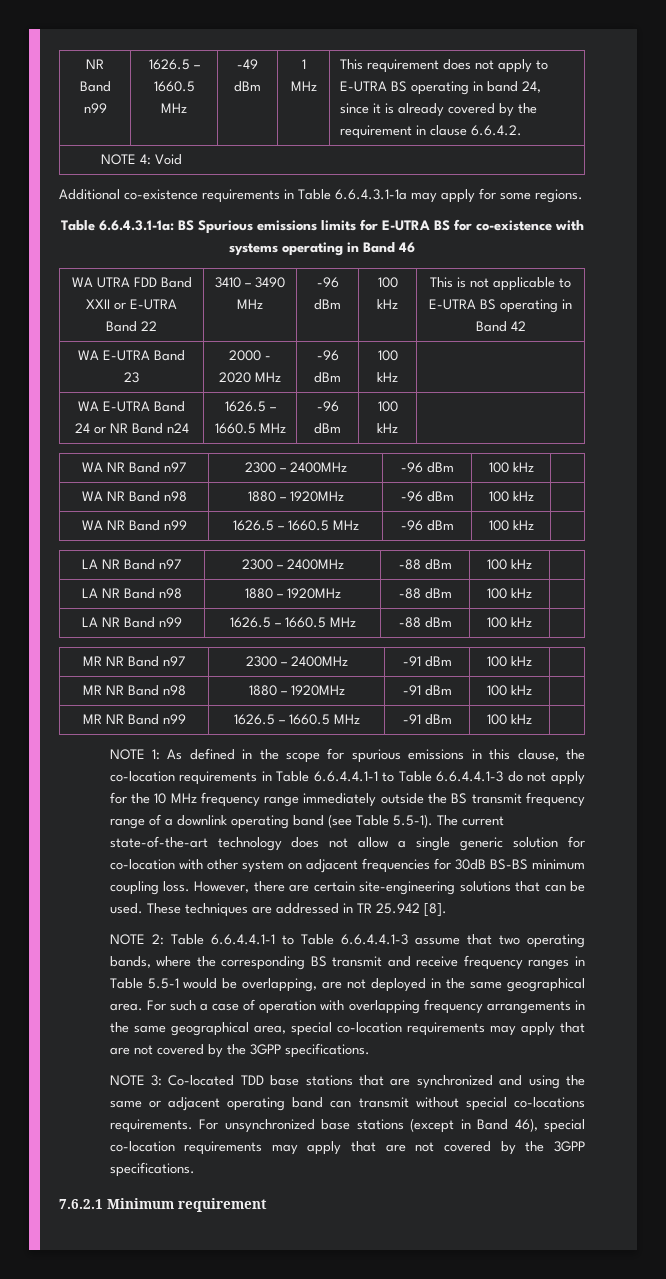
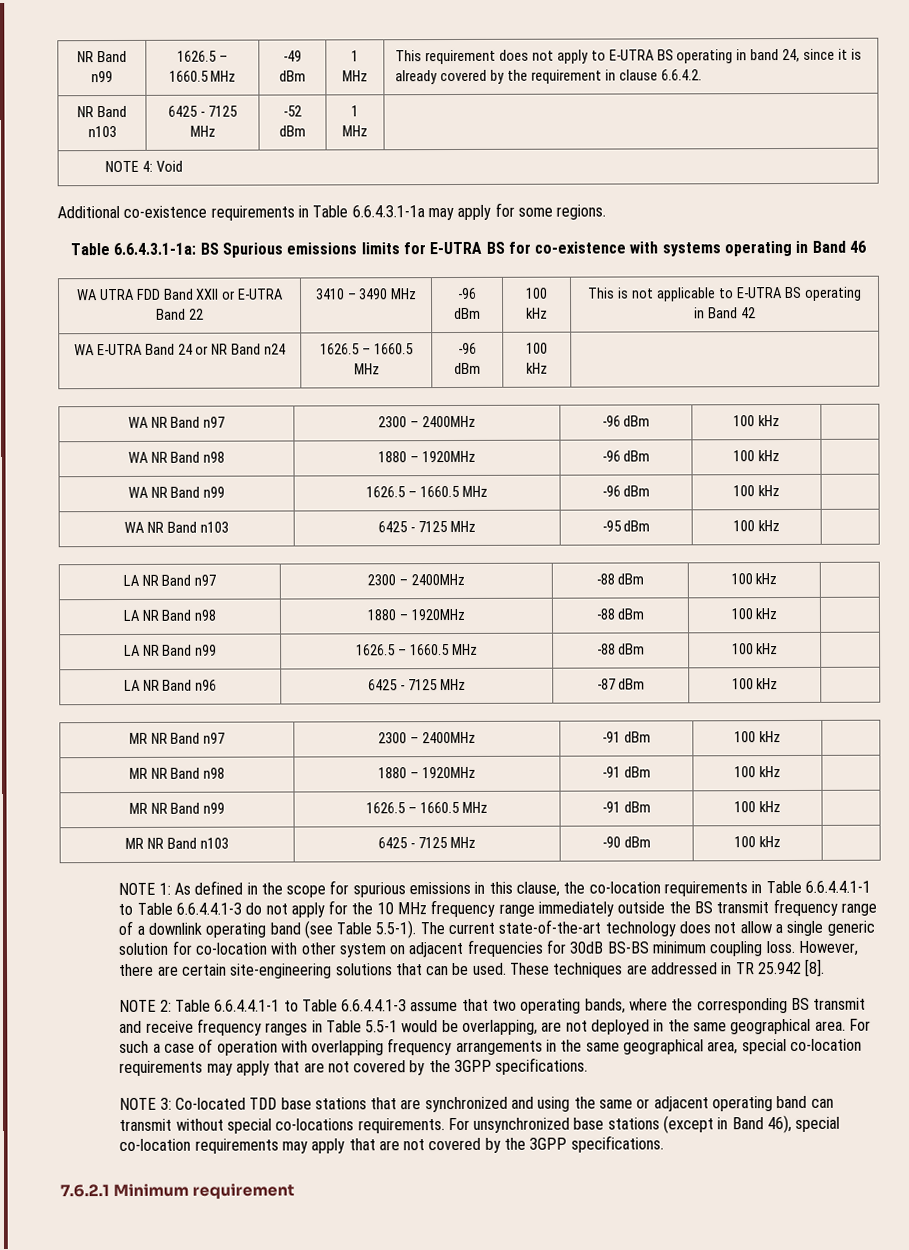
(523, 130) none -> [77,105,127,118] [87,126,117,138] [168,105,238,117] [189,125,216,137] [283,105,302,117] [279,125,306,137] [351,105,359,117] [342,125,368,137] // NR Band n103 | 6425 - 7125 MHz | -52 dBm | 1 MHz |
[78,350,185,361] [124,372,139,383] [229,350,271,361] [219,372,281,383] [316,350,339,361] [314,372,341,383] [377,350,398,361] [377,372,398,382] // WA E-UTRA Band 23 | 2000 - 2020 MHz | -96 dBm | 100 kHz | -> (756, 313) none
(534, 525) none -> [124,521,229,533] [378,520,476,533] [601,520,651,532] [733,520,780,532] // WA NR Band n103 | 6425 - 7125 MHz | -95 dBm | 100 kHz |
(532, 622) none -> [123,679,218,691] [368,678,466,691] [596,678,646,690] [731,678,779,690] // LA NR Band n96 | 6425 - 7125 MHz | -87 dBm | 100 kHz |
(532, 719) none -> [125,837,229,849] [378,836,476,849] [602,836,651,848] [734,836,781,848] // MR NR Band n103 | 6425 - 7125 MHz | -90 dBm | 100 kHz |

